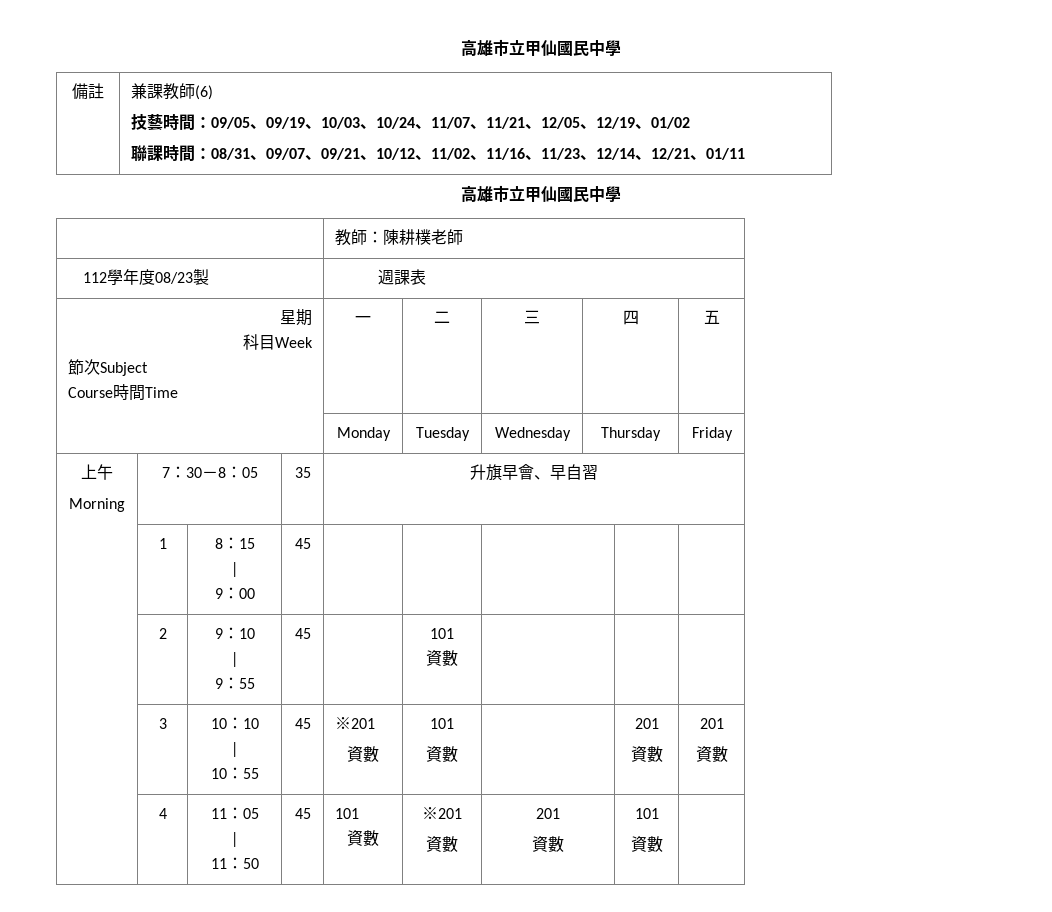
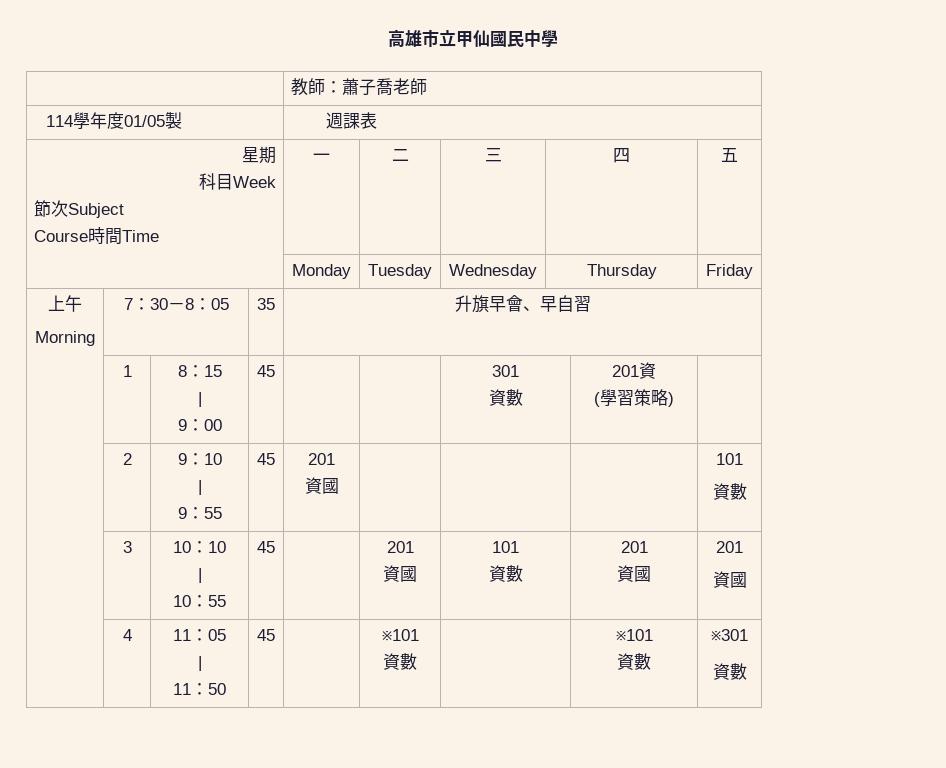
[461,39,621,56] [72,83,104,99] [131,83,214,100] [131,113,691,131] [131,145,746,162] [461,185,621,202] 高雄市立甲仙國民中學 // 備註 | 兼課教師(6) // 技藝時間：09/05、09/19、10/03、10/24、11/07、11/21、12/05、12/19、01/02 // 聯課時間：08/31、09/07、09/21、10/12、11/02、11/16、11/23、12/14、12/21、01/11 // 高雄市立甲仙國民中學 -> [388,29,558,48] 高雄市立甲仙國民中學
[383,229,432,245] 陳耕樸 -> [342,78,394,96] 蕭子喬
[82,269,193,285] 112學年度08/23 -> [45,112,165,129] 114學年度01/05
(311, 543) | -> [492,365,519,377] [488,389,523,406] [612,362,656,379] [594,389,674,407] 301 // 資數 | 201資 // (學習策略)
[430,628,454,639] [426,650,458,666] | | 101 // 資數 | | | -> [308,453,335,465] [304,477,339,494] [716,453,743,465] [712,483,747,500] | 201 // 資國 | | | | 101 // 資數
[335,717,376,729] [347,746,379,762] [430,718,454,729] [426,746,458,762] [634,718,659,729] [630,746,663,762] [699,718,724,729] [695,746,728,762] ※201 // 資數 | 101 // 資數 | | 201 // 資數 | 201 // 資數 -> [386,541,414,553] [383,565,417,582] [492,541,519,553] [488,565,523,582] [620,541,648,553] [617,565,651,582] [716,541,743,553] [712,571,747,588] | 201 // 資國 | 101 // 資數 | 201 // 資國 | 201 // 資國
[335,808,360,819] [347,830,379,846] [422,807,462,819] [426,836,458,852] [536,808,560,819] [532,836,564,852] [634,808,659,819] [630,836,663,852] 101 // 資數 | ※201 // 資數 | 201 // 資數 | 101 // 資數 | -> [381,629,419,641] [383,653,417,670] [615,629,653,641] [617,653,651,670] [711,629,748,641] [712,663,747,680] | ※101 // 資數 | | ※101 // 資數 | ※301 // 資數

